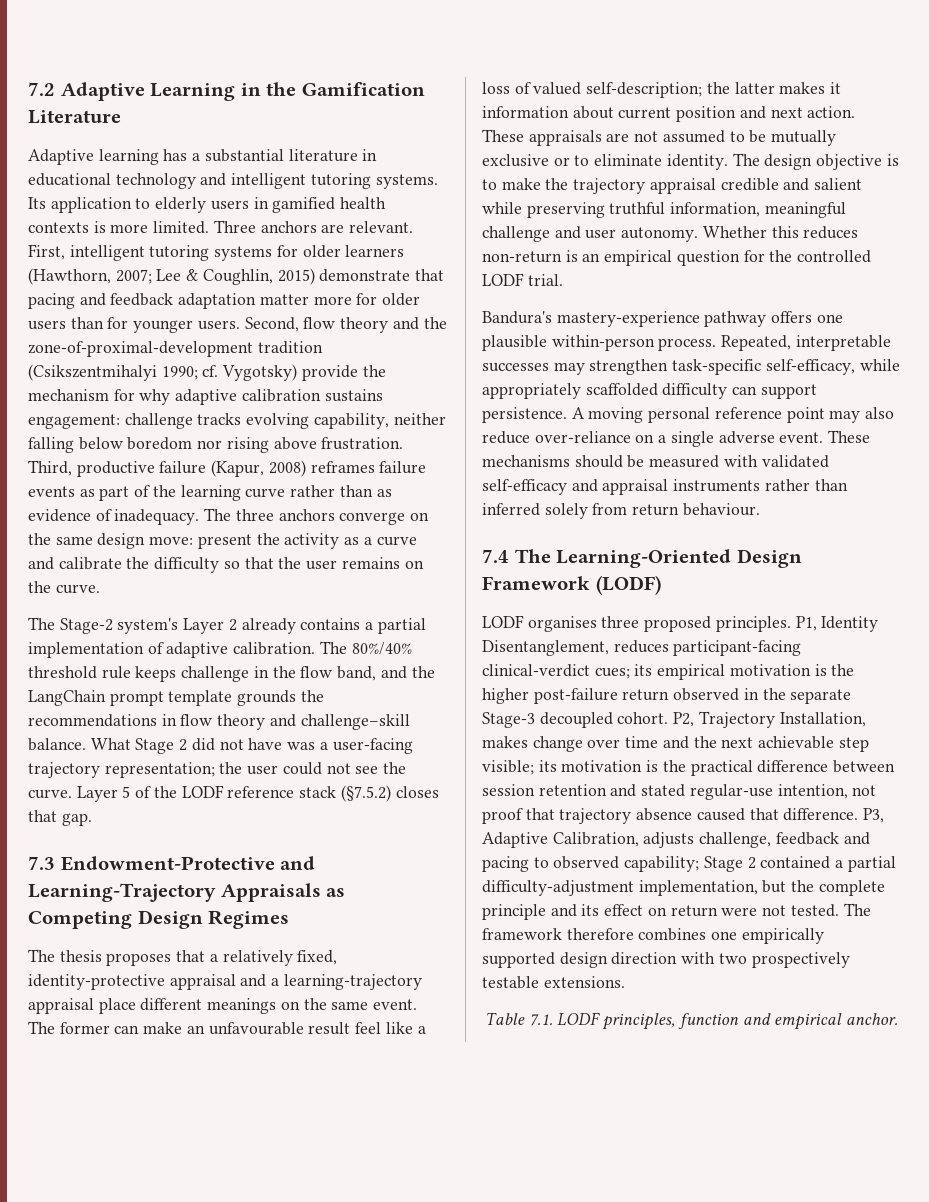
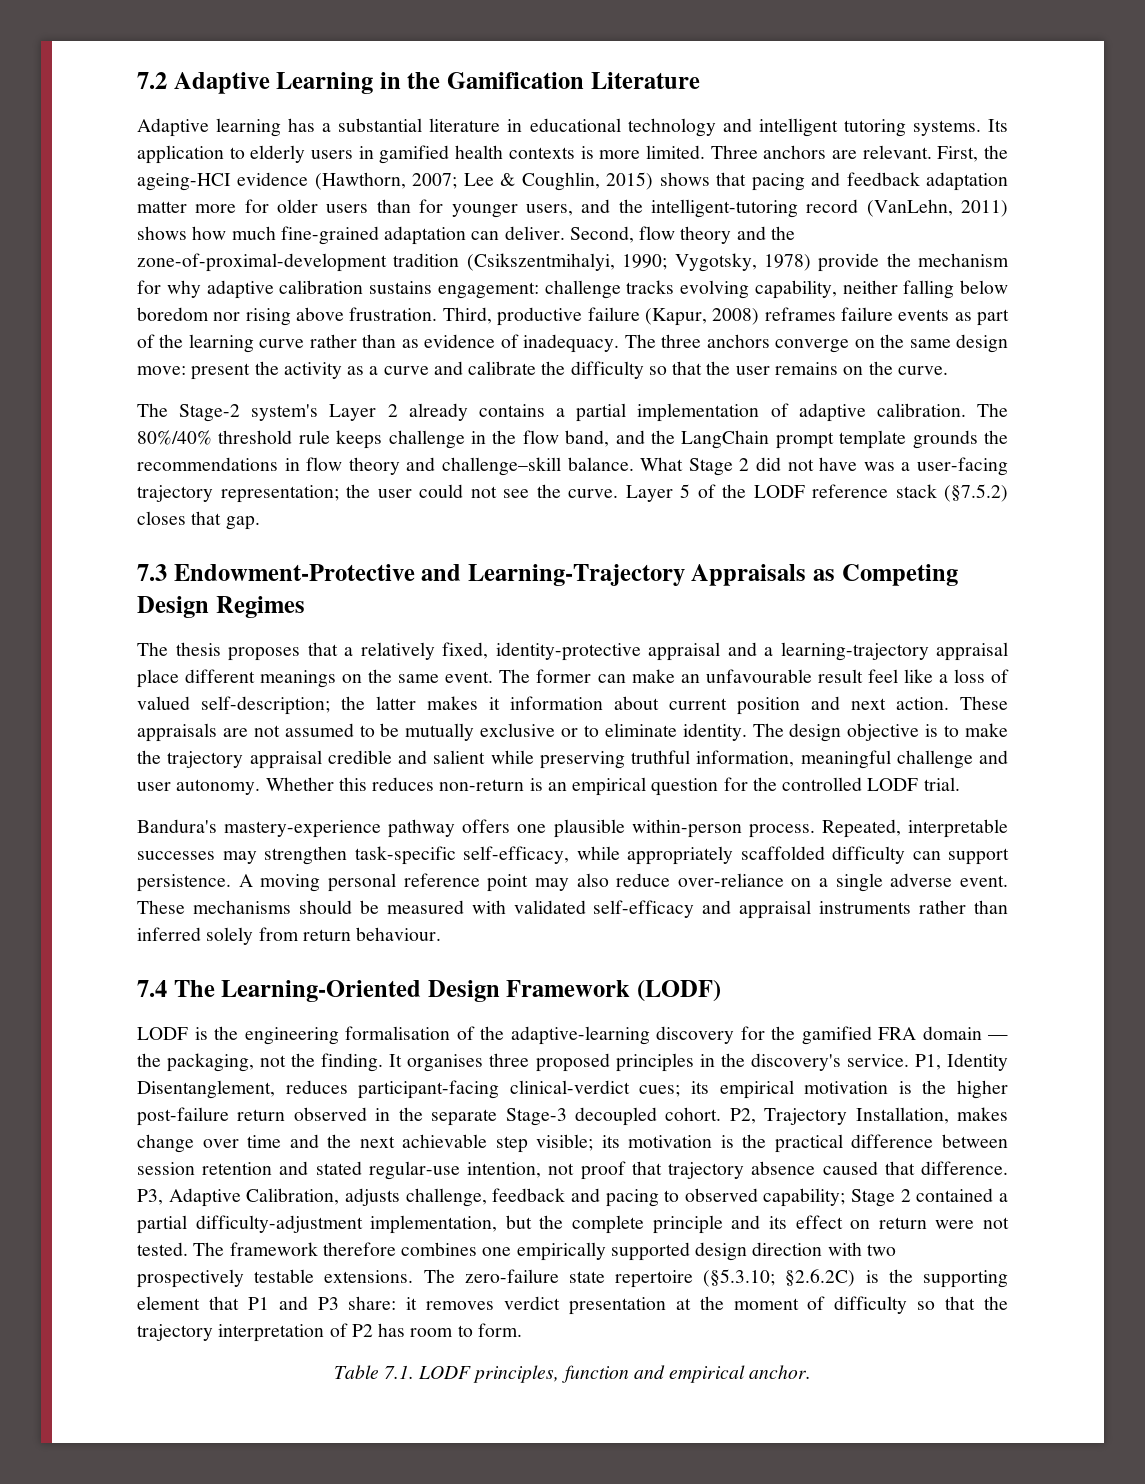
[69,245,405,261] intelligent tutoring systems for older learners -> [984,145,1008,159] [137,172,309,191] the ageing-HCI evidence
[319,269,411,282] demonstrate -> [659,172,710,186] shows
[197,320,240,330] users. -> [525,199,1008,218] [137,226,565,245] users, and the intelligent-tutoring record (VanLehn, 2011) shows how much fine-grained adaptation can deliver.
[28,364,298,381] (Csikszentmihalyi 1990; cf. Vygotsky) -> [466,253,811,272] (Csikszentmihalyi, 1990; Vygotsky, 1978)
[527,616,791,632] organises three proposed principles. -> [194,1026,1008,1045] [137,1053,909,1072] is the engineering formalisation of the adaptive-learning discovery for the gamified FRA domain — the packaging, not the finding. It organises three proposed principles in the discovery's service.
(625, 982) none -> [423,1269,1009,1288] [137,1296,1008,1315] [137,1323,522,1342] The zero-failure state repertoire (§5.3.10; §2.6.2C) is the supporting element that P1 and P3 share: it removes verdict presentation at the moment of difficulty so that the trajectory interpretation of P2 has room to form.

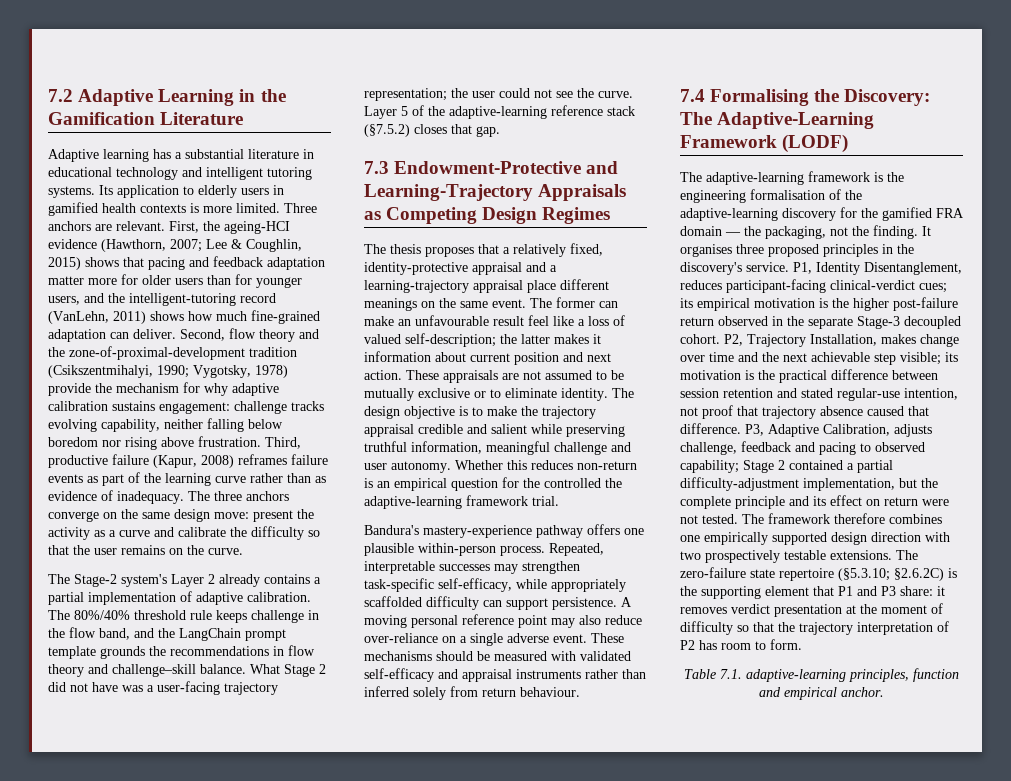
[753,485,805,498] LODF -> [449,106,547,119] adaptive-learning
[867,778,919,791] LODF -> [605,478,622,488] [364,495,528,509] the adaptive-learning framework
[173,980,500,1002] The Learning-Oriented Design -> [710,89,931,106] [680,112,875,129] Formalising the Discovery: The Adaptive-Learning
[137,1027,188,1040] LODF -> [680,171,870,185] The adaptive-learning framework
[418,1365,472,1379] LODF -> [746,669,846,682] adaptive-learning

